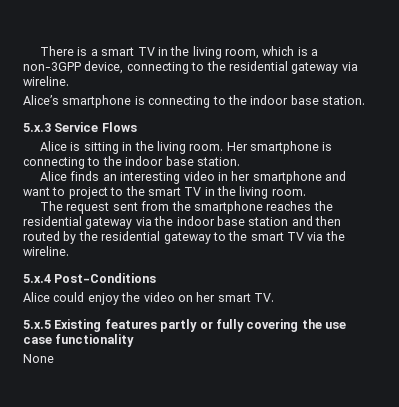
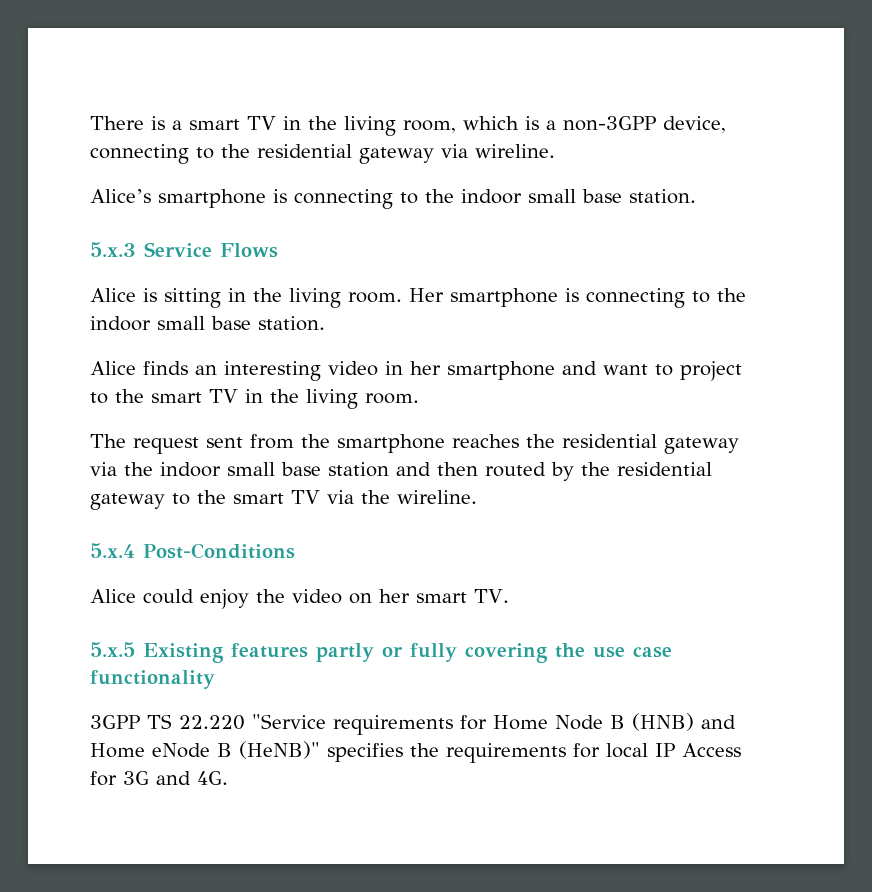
(289, 100) none -> [528,189,576,203] small
(164, 161) none -> [157,316,205,330] small
(215, 221) none -> [227,462,275,476] small
[23,354,54,363] // None -> [90,713,736,735] [90,741,741,763] [90,771,228,786] // 3GPP TS 22.220 "Service requirements for Home Node B (HNB) and Home eNode B (HeNB)" specifies the requirements for local IP Access for 3G and 4G.

